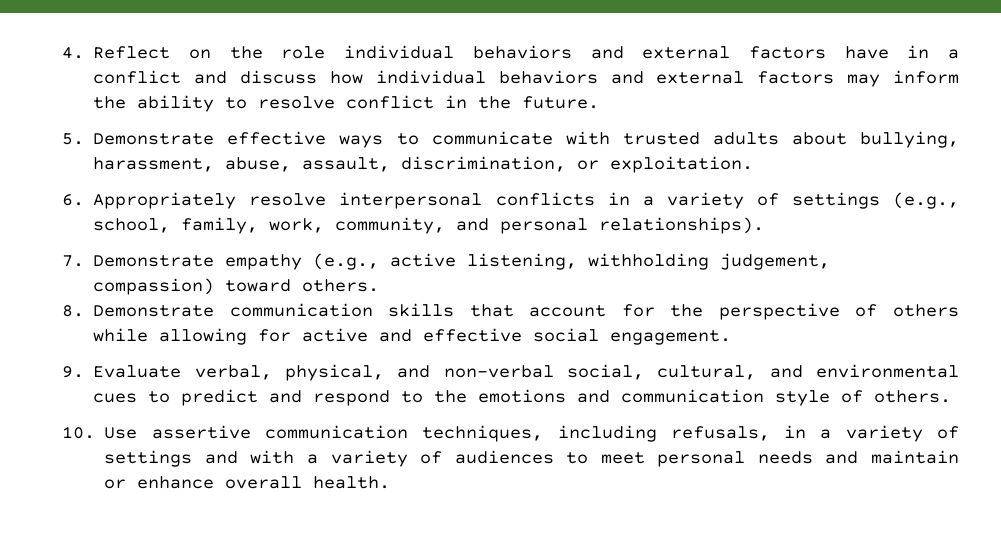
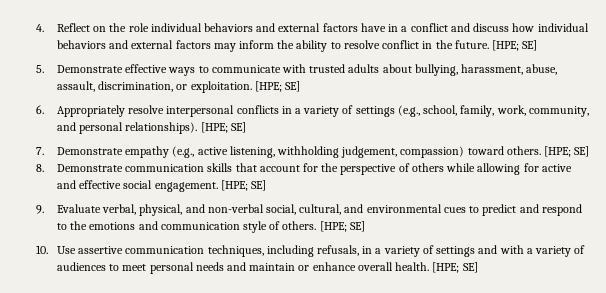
(600, 102) none -> [492,40,538,51] [HPE; SE]
(754, 164) none -> [254,81,301,92] [HPE; SE]
(765, 225) none -> [200,122,246,133] [HPE; SE]
(380, 285) none -> [544,146,590,157] [HPE; SE]
(732, 337) none -> [220,180,267,191] [HPE; SE]
(952, 396) none -> [319,221,365,232] [HPE; SE]
(391, 482) none -> [432,262,478,273] [HPE; SE]

